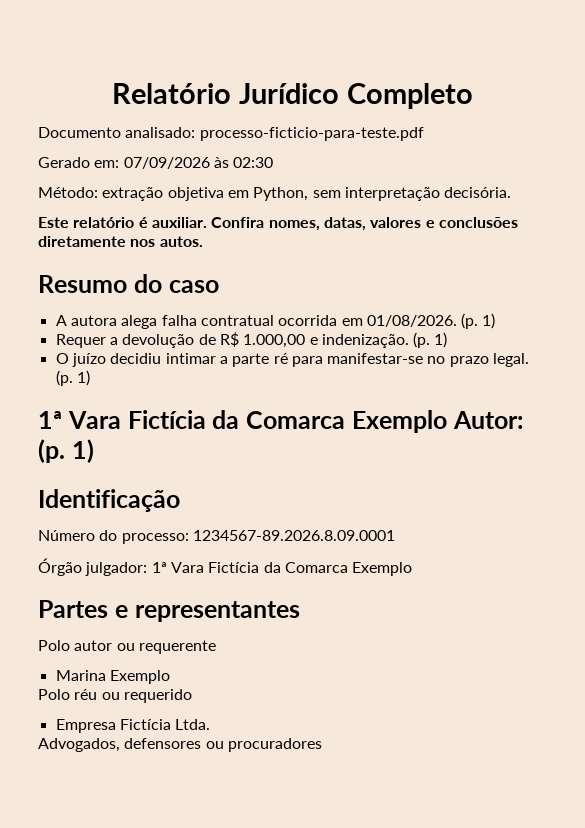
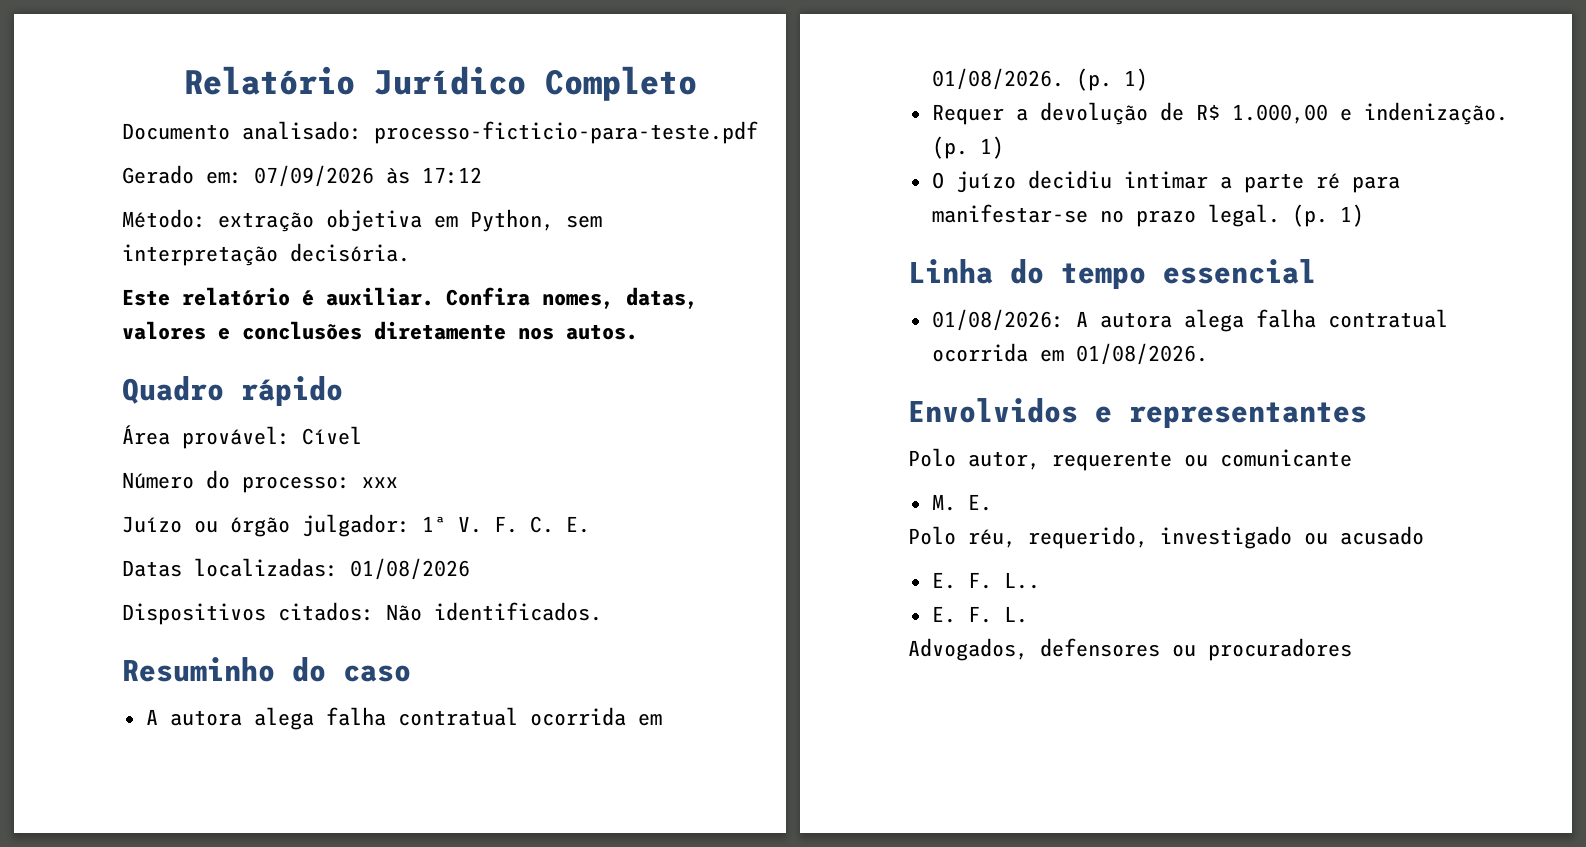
[233,157,274,168] 02:30 -> [422,167,482,184] 17:12
[38,275,127,293] Resumo -> [122,376,343,406] [122,425,362,449] [122,470,398,493] [122,514,590,537] [122,558,470,580] [122,602,602,625] [122,657,275,682] Quadro rápido // Área provável: Cível // Número do processo: xxx // Juízo ou órgão julgador: 1ª V. F. C. E. // Datas localizadas: 01/08/2026 // Dispositivos citados: Não identificados. // Resuminho
[38,410,523,433] [38,439,94,463] [38,489,180,512] [38,530,395,544] [38,558,413,576] [38,600,300,622] [38,640,216,654] [55,670,170,684] [38,689,192,703] [55,719,211,733] 1ª Vara Fictícia da Comarca Exemplo Autor: (p. 1) // Identificação // Número do processo: 1234567-89.2026.8.09.0001 // Órgão julgador: 1ª Vara Fictícia da Comarca Exemplo // Partes e representantes // Polo autor ou requerente // Marina Exemplo // Polo réu ou requerido // Empresa Fictícia Ltda. -> [908,259,1316,289] [931,309,1448,332] [931,343,1208,365] [908,398,1367,428] [908,448,1352,471] [931,494,992,511] [908,526,1424,549] [931,572,1040,589] [931,606,1028,623] Linha do tempo essencial // 01/08/2026: A autora alega falha contratual ocorrida em 01/08/2026. // Envolvidos e representantes // Polo autor, requerente ou comunicante // M. E. // Polo réu, requerido, investigado ou acusado // E. F. L.. // E. F. L.

